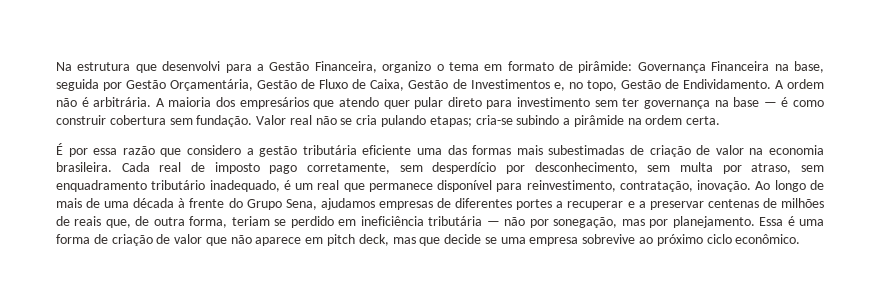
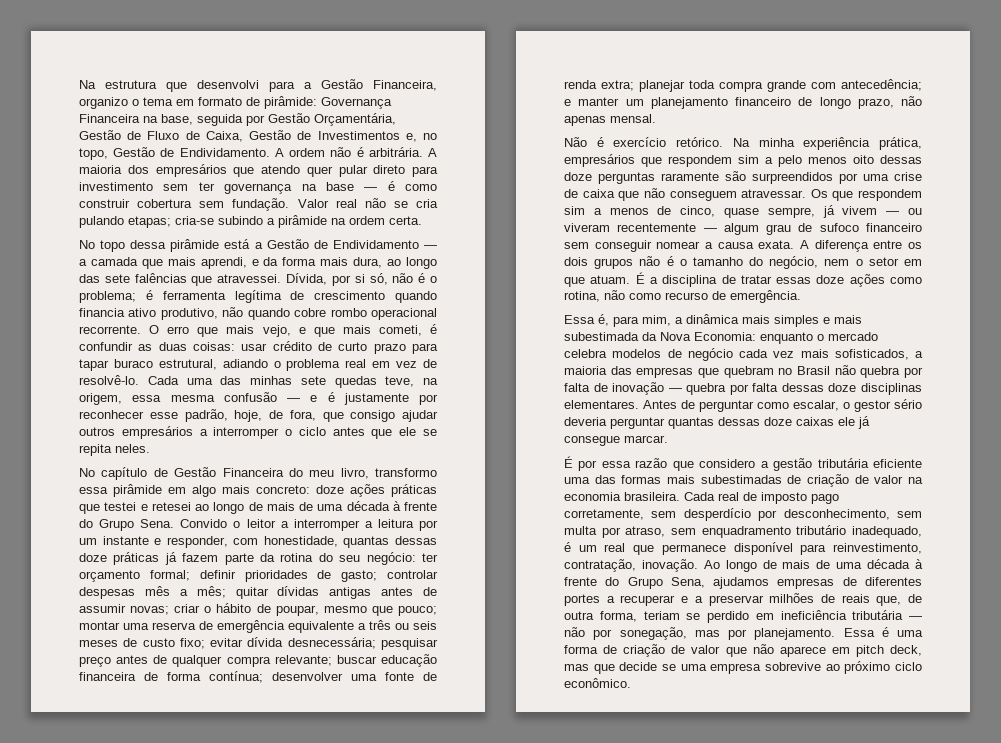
(721, 120) none -> [79,239,437,252] [79,257,438,269] [79,273,437,286] [79,290,437,303] [79,307,437,320] [79,324,437,337] [79,341,438,354] [79,359,438,371] [79,375,438,388] [79,392,438,405] [79,409,438,422] [79,426,437,439] [79,444,150,456] [79,467,437,480] [79,484,437,497] [79,501,437,514] [79,519,439,531] [79,536,437,548] [79,552,438,565] [79,570,438,582] [79,586,437,599] [79,603,437,616] [79,620,437,633] [79,637,438,650] [79,654,437,667] [79,671,437,683] [564,79,922,92] [564,96,922,109] [564,114,656,126] [564,137,922,150] [564,154,922,167] [564,171,922,184] [564,188,922,201] [564,205,922,218] [564,223,922,235] [564,240,922,252] [564,256,922,269] [564,272,922,287] [564,290,801,303] [564,314,862,327] [564,332,878,344] [564,348,923,361] [564,365,923,378] [564,382,922,395] [564,399,922,412] [564,416,870,429] [564,435,668,446] // No topo dessa pirâmide está a Gestão de Endividamento — a camada que mais aprendi, e da forma mais dura, ao longo das sete falências que atravessei. Dívida, por si só, não é o problema; é ferramenta legítima de crescimento quando financia ativo produtivo, não quando cobre rombo operacional recorrente. O erro que mais vejo, e que mais cometi, é confundir as duas coisas: usar crédito de curto prazo para tapar buraco estrutural, adiando o problema real em vez de resolvê-lo. Cada uma das minhas sete quedas teve, na origem, essa mesma confusão — e é justamente por reconhecer esse padrão, hoje, de fora, que consigo ajudar outros empresários a interromper o ciclo antes que ele se repita neles. // No capítulo de Gestão Financeira do meu livro, transformo essa pirâmide em algo mais concreto: doze ações práticas que testei e retesei ao longo de mais de uma década à frente do Grupo Sena. Convido o leitor a interromper a leitura por um instante e responder, com honestidade, quantas dessas doze práticas já fazem parte da rotina do seu negócio: ter orçamento formal; definir prioridades de gasto; controlar despesas mês a mês; quitar dívidas antigas antes de assumir novas; criar o hábito de poupar, mesmo que pouco; montar uma reserva de emergência equivalente a três ou seis meses de custo fixo; evitar dívida desnecessária; pesquisar preço antes de qualquer compra relevante; buscar educação financeira de forma contínua; desenvolver uma fonte de renda extra; planejar toda compra grande com antecedência; e manter um planejamento financeiro de longo prazo, não apenas mensal. // Não é exercício retórico. Na minha experiência prática, empresários que respondem sim a pelo menos oito dessas doze perguntas raramente são surpreendidos por uma crise de caixa que não conseguem atravessar. Os que respondem sim a menos de cinco, quase sempre, já vivem — ou viveram recentemente — algum grau de sufoco financeiro sem conseguir nomear a causa exata. A diferença entre os dois grupos não é o tamanho do negócio, nem o setor em que atuam. É a disciplina de tratar essas doze ações como rotina, não como recurso de emergência. // Essa é, para mim, a dinâmica mais simples e mais subestimada da Nova Economia: enquanto o mercado celebra modelos de negócio cada vez mais sofisticados, a maioria das empresas que quebram no Brasil não quebra por falta de inovação — quebra por falta dessas doze disciplinas elementares. Antes de perguntar como escalar, o gestor sério deveria perguntar quantas dessas doze caixas ele já consegue marcar.
[707,198,777,208] centenas de -> (764, 600) none

